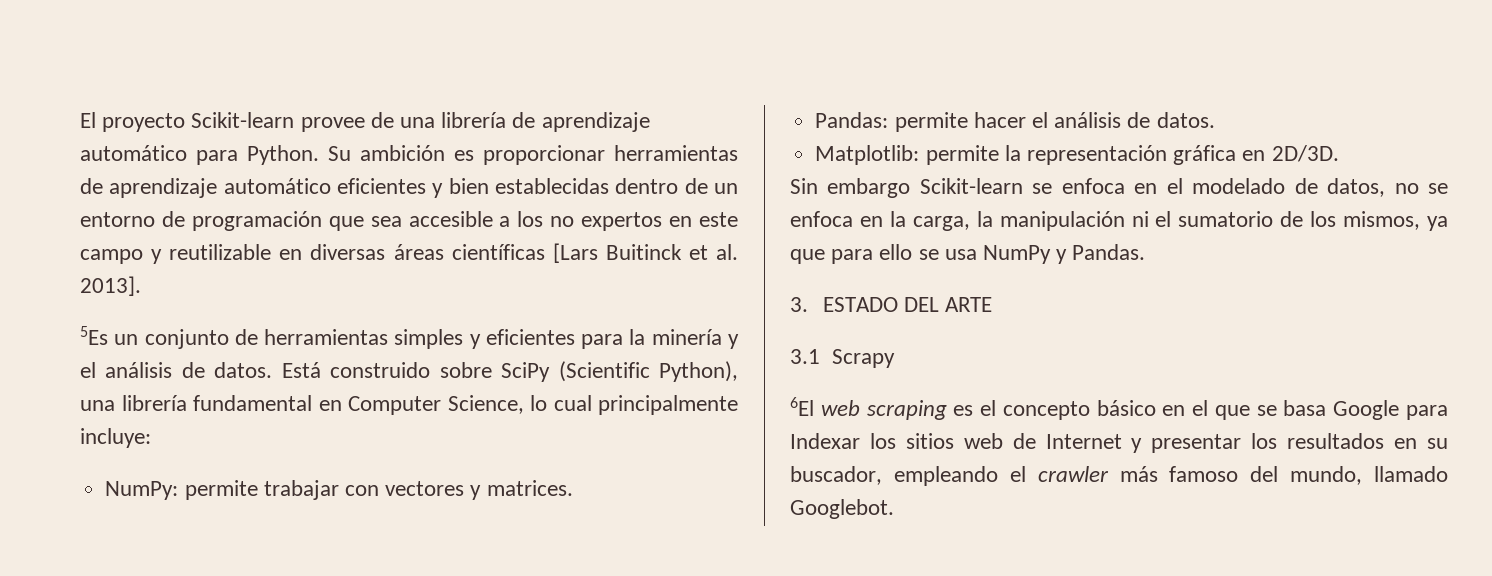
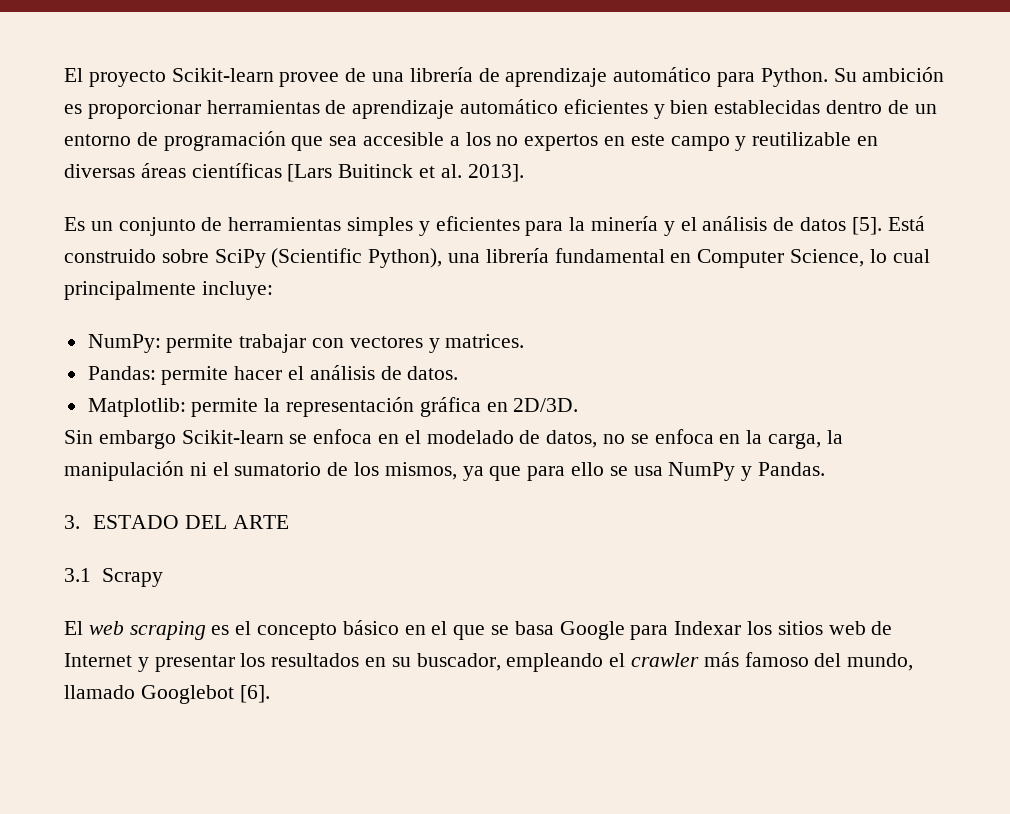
[80,326,108,345] 5Es -> [64,217,85,231] Es
[214,362,273,378] datos. -> [800,217,882,235] datos [5].
[790,397,814,416] 6El -> [64,621,83,635] El
[790,499,894,519] Googlebot. -> [140,685,270,704] Googlebot [6].

